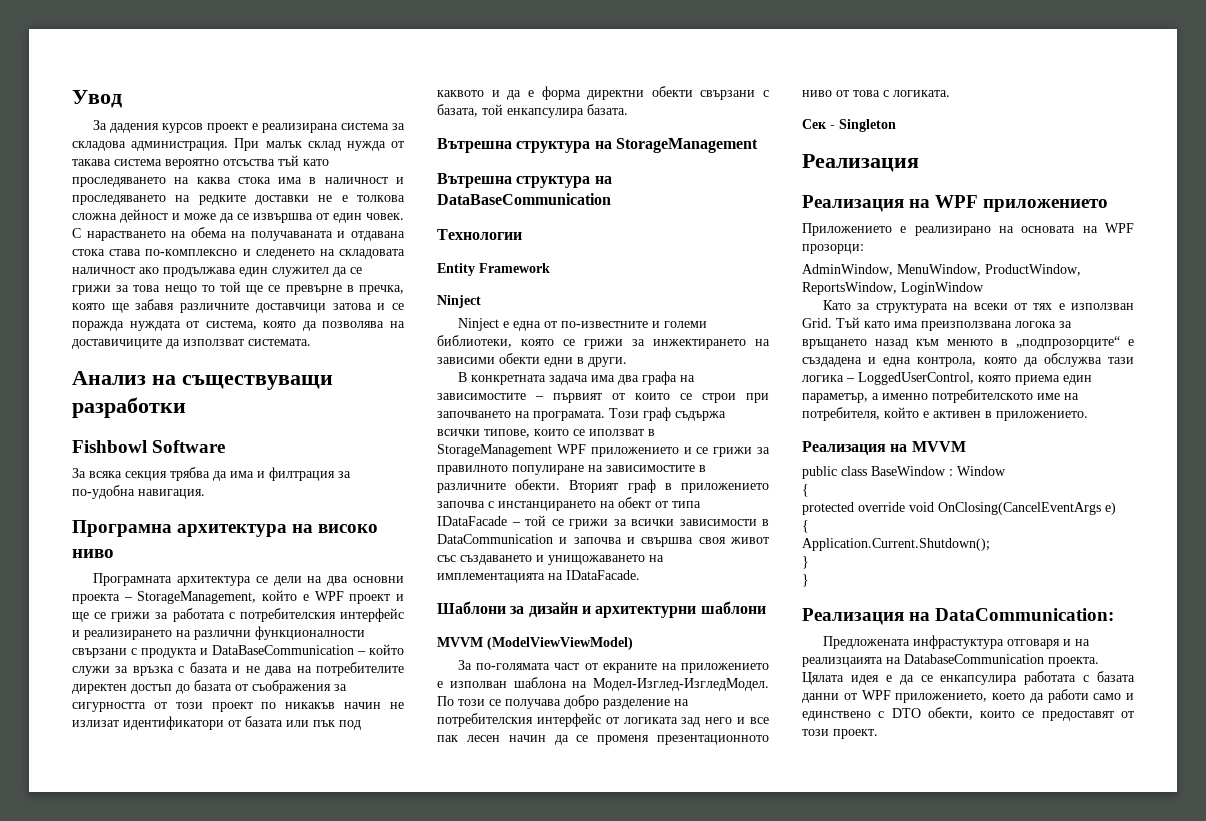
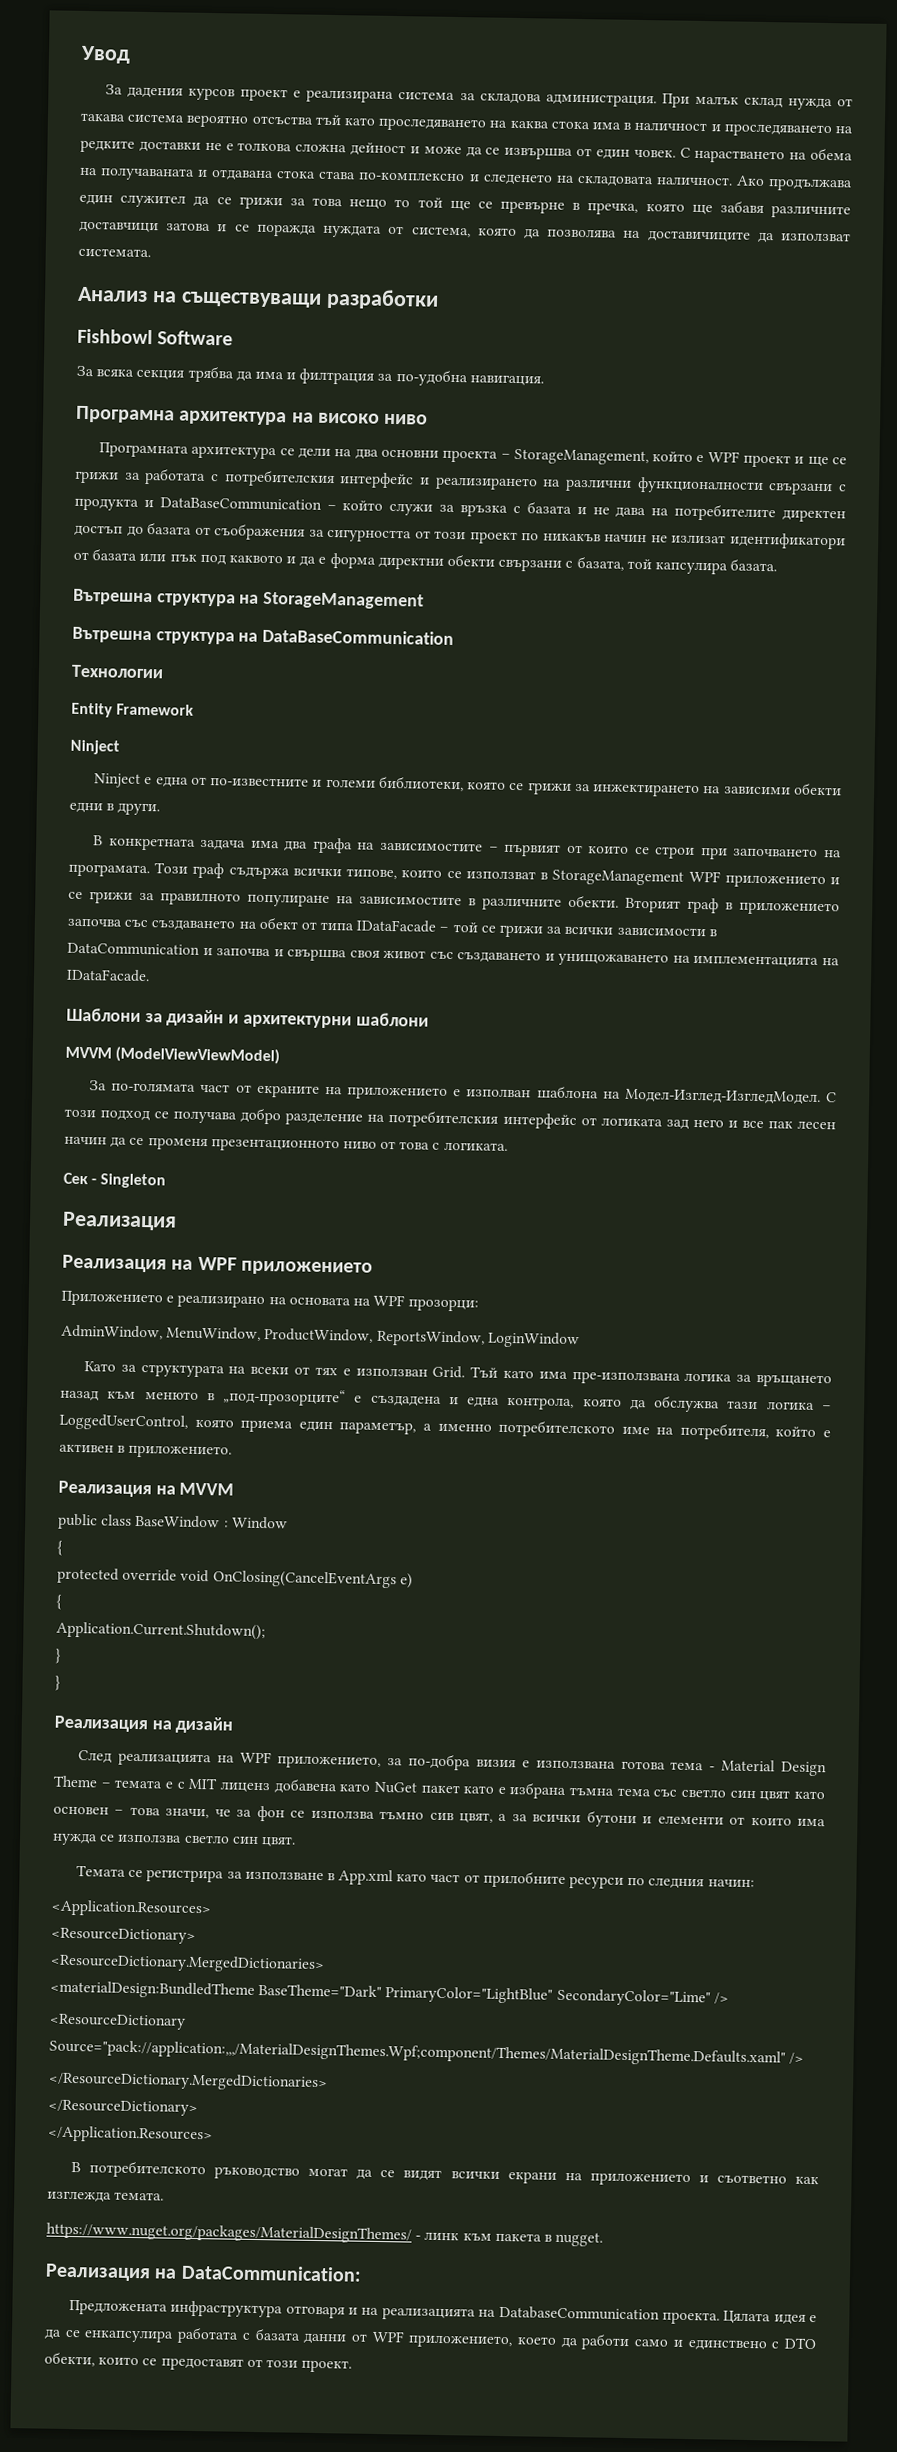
[72,267,159,274] наличност ако -> [655,175,765,186] наличност. Ако
[507,108,584,118] енкапсулира -> [654,561,728,575] капсулира
[589,429,644,436] иползват -> [465,870,536,880] използват
[488,501,596,511] с инстанцирането -> [124,918,236,932] със създаването
[437,696,485,706] По този -> [825,1092,837,1103] [64,1108,151,1122] С този подход
[921,321,1056,331] преизползвана логока -> [571,1371,733,1385] пре-използвана логика
[1016,336,1120,349] „подпрозорците“ -> [223,1388,347,1407] „под-прозорците“
(809, 580) none -> [54,1715,234,1734] [77,1750,827,1777] [53,1775,825,1802] [53,1805,827,1828] [52,1833,296,1848] [75,1865,755,1890] [51,1899,211,1918] [51,1927,196,1944] [50,1953,325,1974] [50,1980,729,2007] [49,2013,186,2030] [49,2039,805,2067] [48,2071,328,2092] [48,2099,198,2117] [48,2125,213,2144] [70,2160,820,2187] [47,2190,165,2203] [46,2222,604,2247] // Реализация на дизайн // След реализацията на WPF приложението, за по-добра визия е използвана готова тема - Material Design Theme – темата е с MIT лиценз добавена като NuGet пакет като е избрана тъмна тема със светло син цвят като основен – това значи, че за фон се използва тъмно сив цвят, а за всички бутони и елементи от които има нужда се използва светло син цвят. // Темата се регистрира за използване в App.xml като част от прилобните ресурси по следния начин: // <Application.Resources> // <ResourceDictionary> // <ResourceDictionary.MergedDictionaries> // <materialDesign:BundledTheme BaseTheme="Dark" PrimaryColor="LightBlue" SecondaryColor="Lime" /> // <ResourceDictionary Source="pack://application:,,,/MaterialDesignThemes.Wpf;component/Themes/MaterialDesignTheme.Defaults.xaml" /> // </ResourceDictionary.MergedDictionaries> // </ResourceDictionary> // </Application.Resources> // В потребителското ръководство могат да се видят всички екрани на приложението и съответно как изглежда темата. // https://www.nuget.org/packages/MaterialDesignThemes/ - линк към пакета в nugget.
[912,635,1004,649] инфрастуктура -> [170,2300,284,2318] инфраструктура
[802,657,883,667] реализцаията -> [381,2307,476,2321] реализацията

